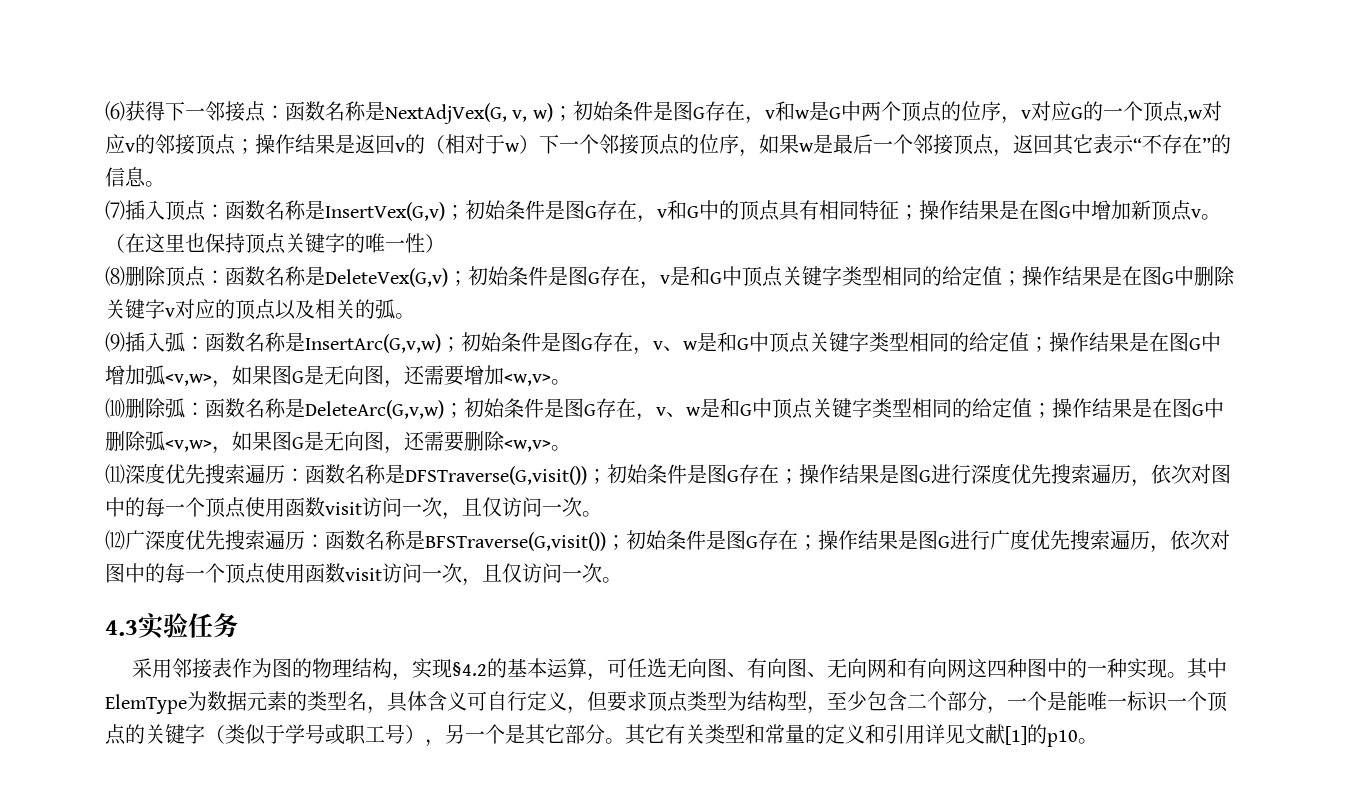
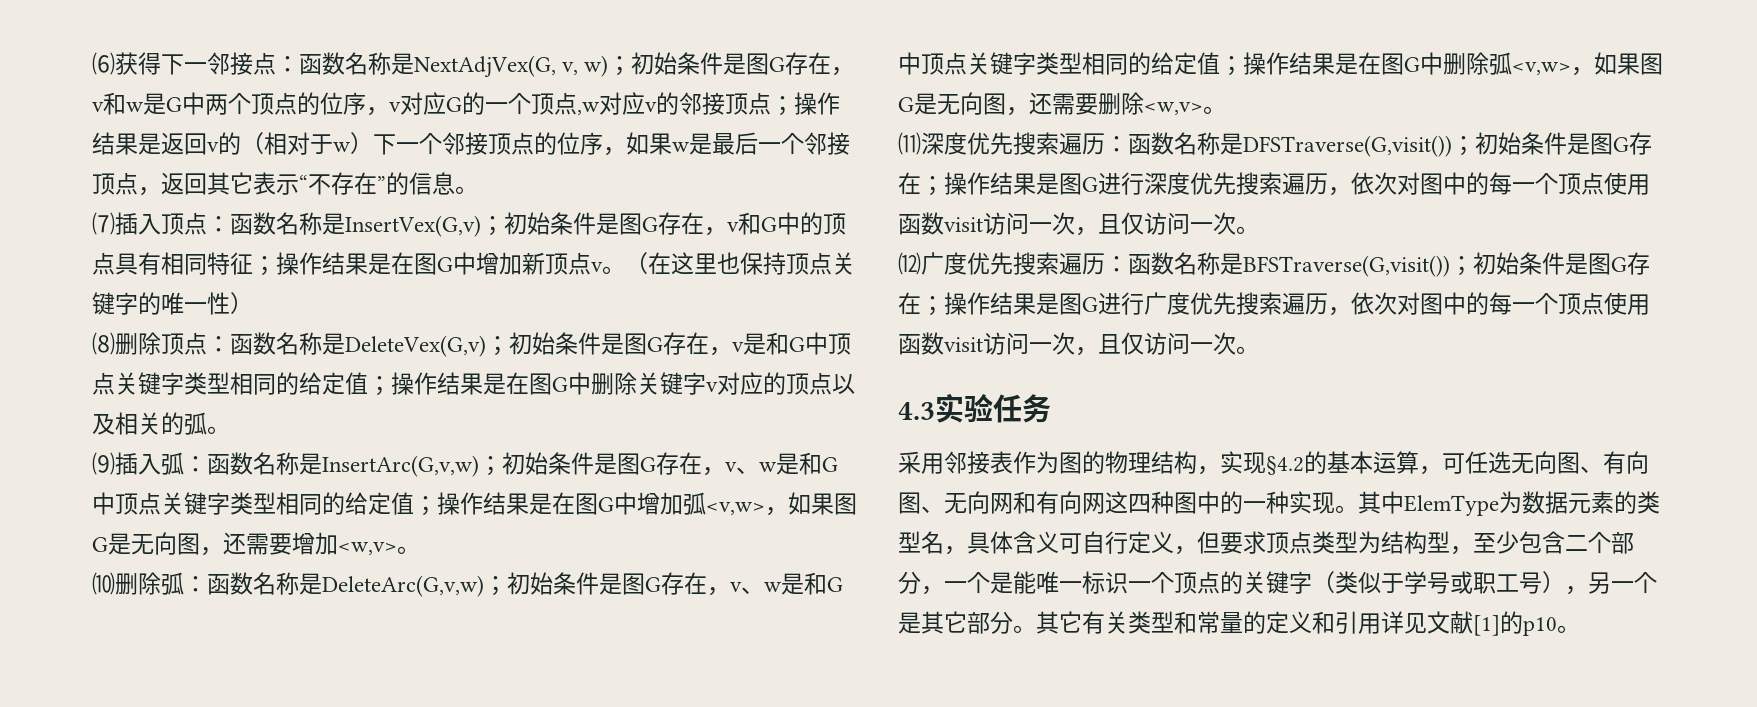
[145,530,165,550] 深 -> (944, 263) none

